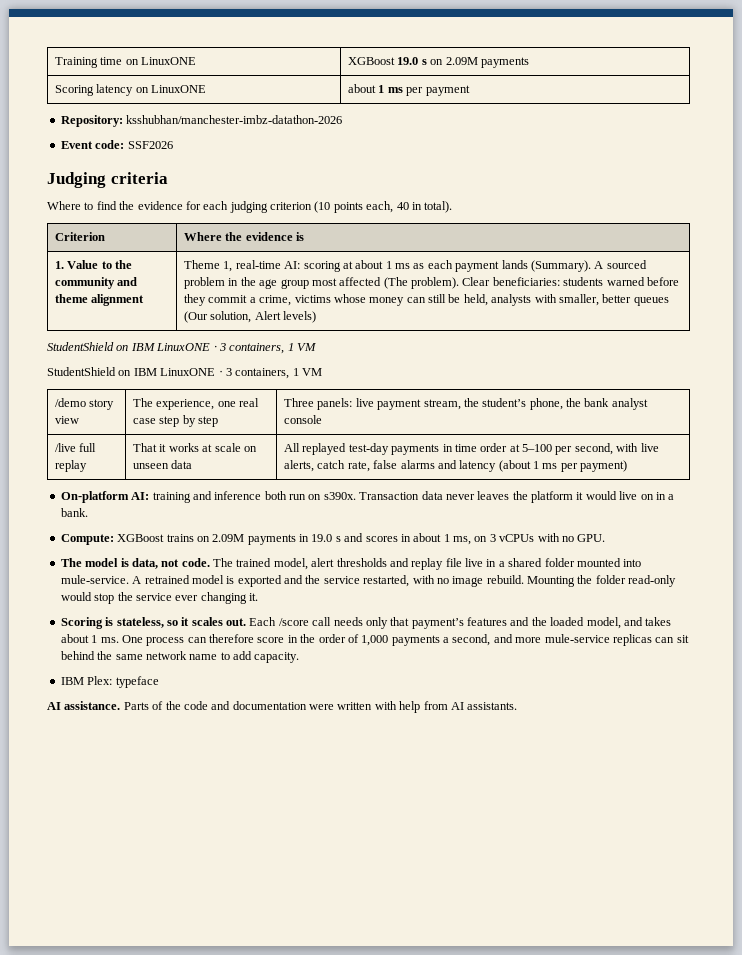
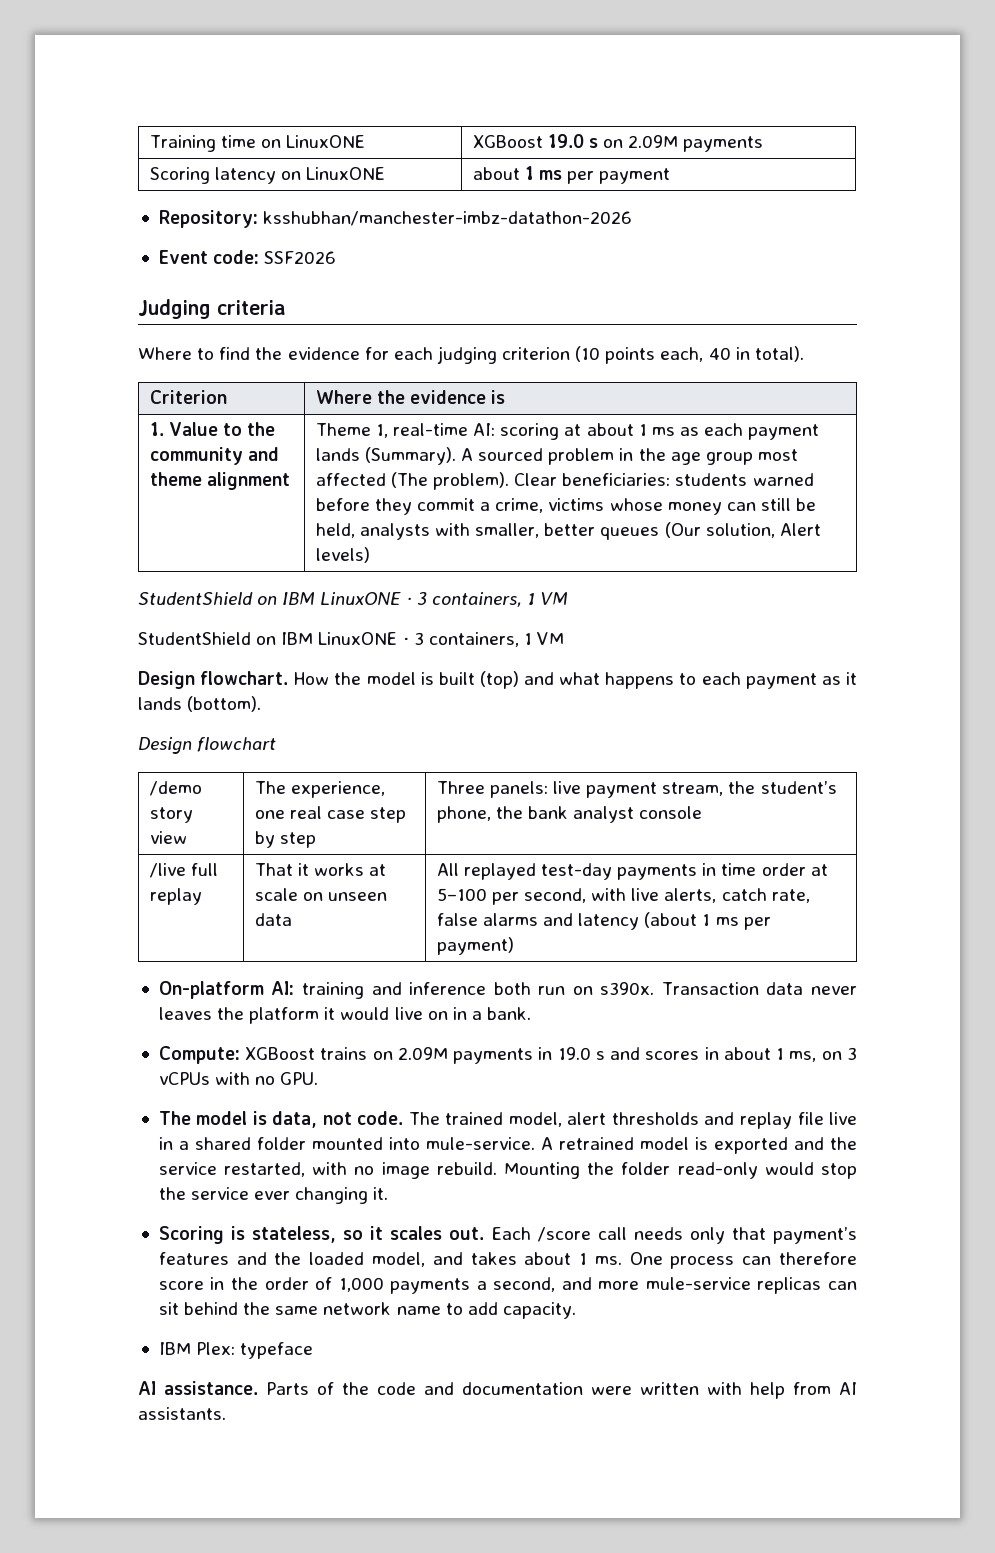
(322, 372) none -> [138,671,857,689] [138,696,262,712] [138,737,277,754] // Design flowchart. How the model is built (top) and what happens to each payment as it lands (bottom). // Design flowchart

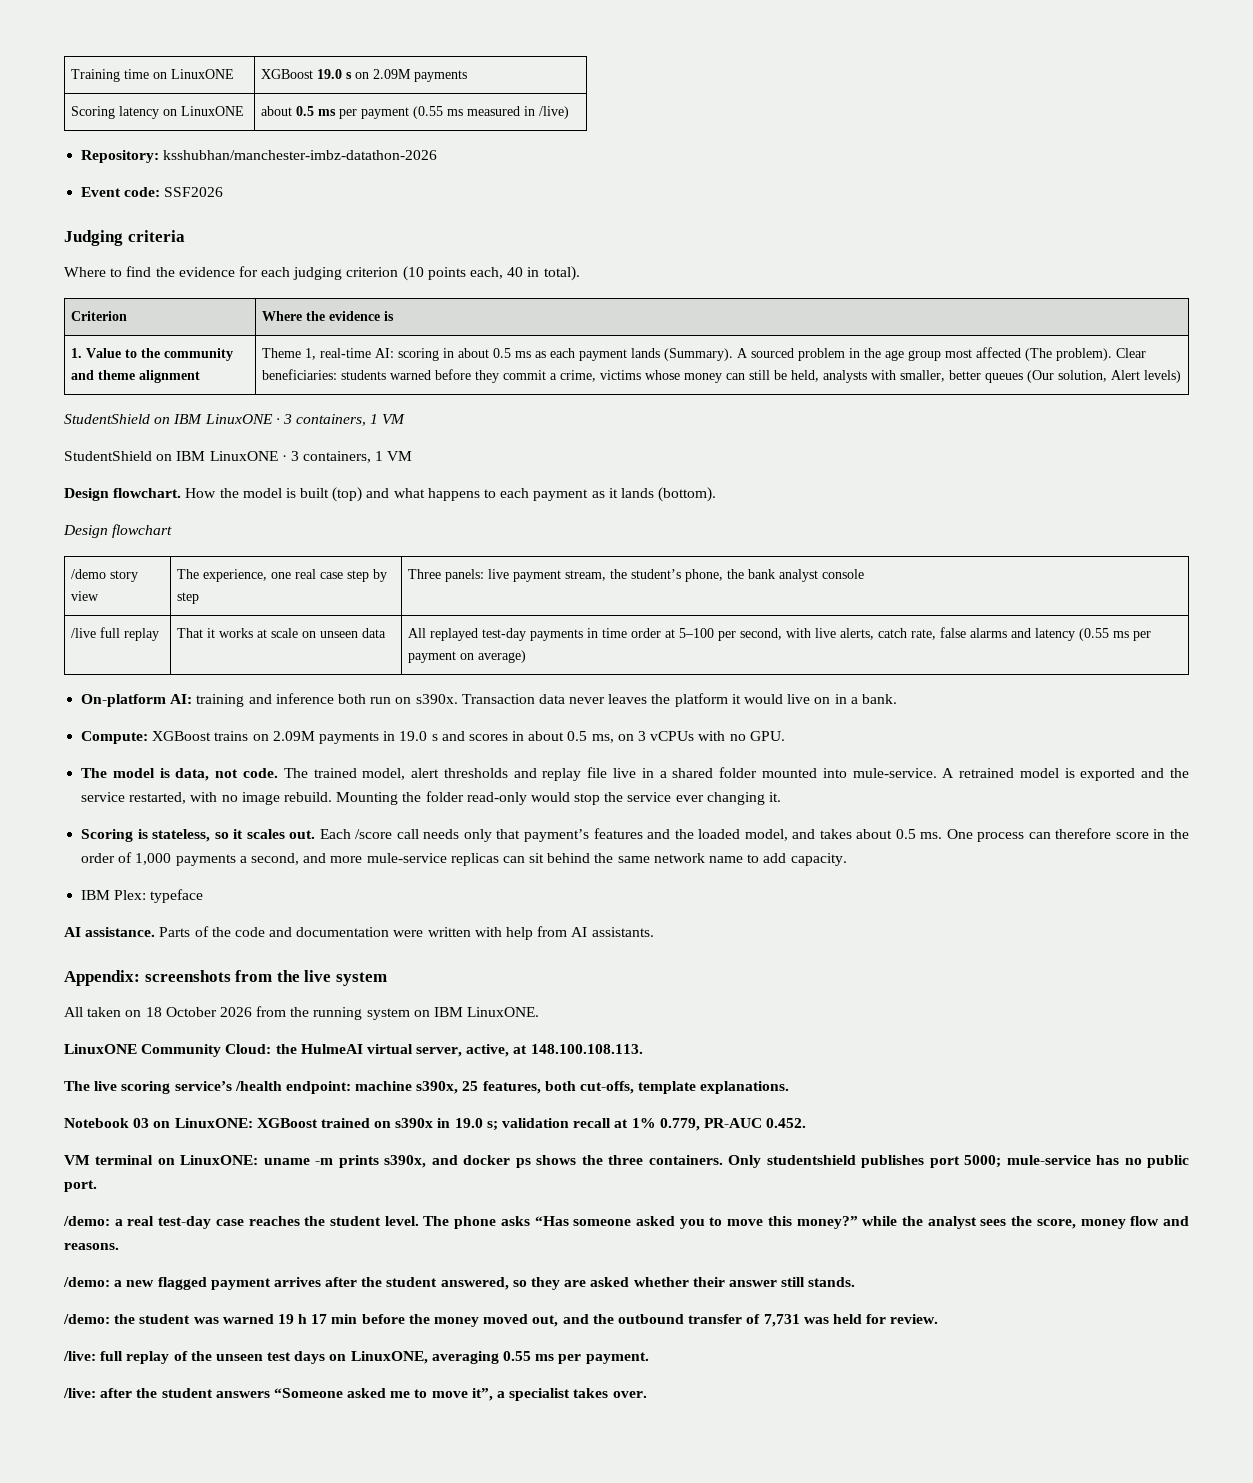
[524,166,671,184] 1 ms per payment -> [296,106,570,119] 0.5 ms per payment (0.55 ms measured in /live)
[564,423,647,436] at about 1 -> [443,348,512,358] in about 0.5
[644,912,771,930] [436,937,514,955] (about 1 ms per payment) -> [1079,628,1152,641] [408,650,527,663] (0.55 ms per payment on average)
[776,1048,785,1060] 1 -> [567,731,588,741] 0.5
[579,1253,588,1265] 1 -> [895,829,916,839] 0.5
(226, 1413) none -> [64,970,387,986] [64,1006,540,1020] [64,1044,643,1057] [64,1081,790,1094] [64,1118,807,1131] [64,1155,1190,1168] [64,1180,97,1192] [63,1216,1189,1229] [64,1243,119,1250] [63,1277,856,1290] [63,1314,939,1327] [63,1351,649,1364] [63,1388,647,1401] // Appendix: screenshots from the live system // All taken on 18 October 2026 from the running system on IBM LinuxONE. // LinuxONE Community Cloud: the HulmeAI virtual server, active, at 148.100.108.113. // The live scoring service’s /health endpoint: machine s390x, 25 features, both cut-offs, template explanations. // Notebook 03 on LinuxONE: XGBoost trained on s390x in 19.0 s; validation recall at 1% 0.779, PR-AUC 0.452. // VM terminal on LinuxONE: uname -m prints s390x, and docker ps shows the three containers. Only studentshield publishes port 5000; mule-service has no public port. // /demo: a real test-day case reaches the student level. The phone asks “Has someone asked you to move this money?” while the analyst sees the score, money flow and reasons. // /demo: a new flagged payment arrives after the student answered, so they are asked whether their answer still stands. // /demo: the student was warned 19 h 17 min before the money moved out, and the outbound transfer of 7,731 was held for review. // /live: full replay of the unseen test days on LinuxONE, averaging 0.55 ms per payment. // /live: after the student answers “Someone asked me to move it”, a specialist takes over.

